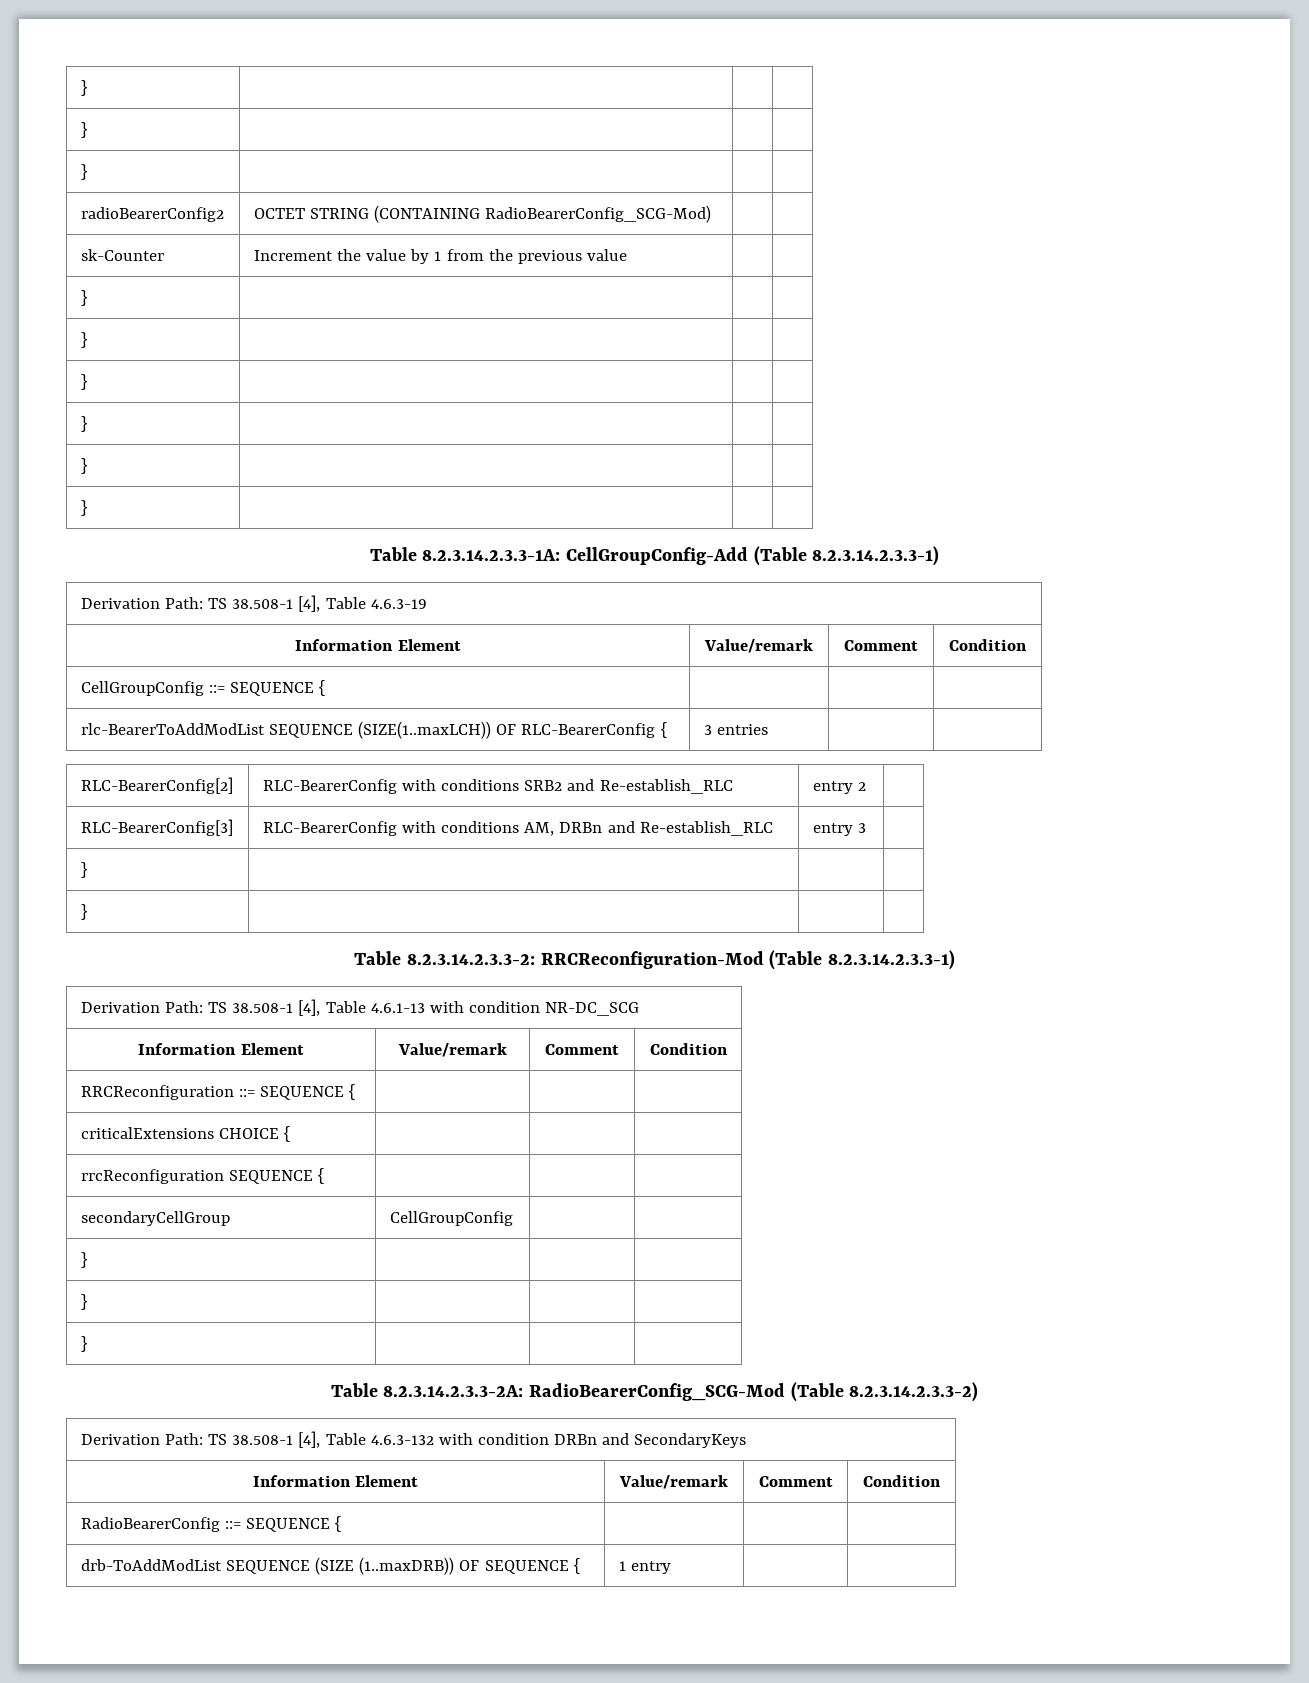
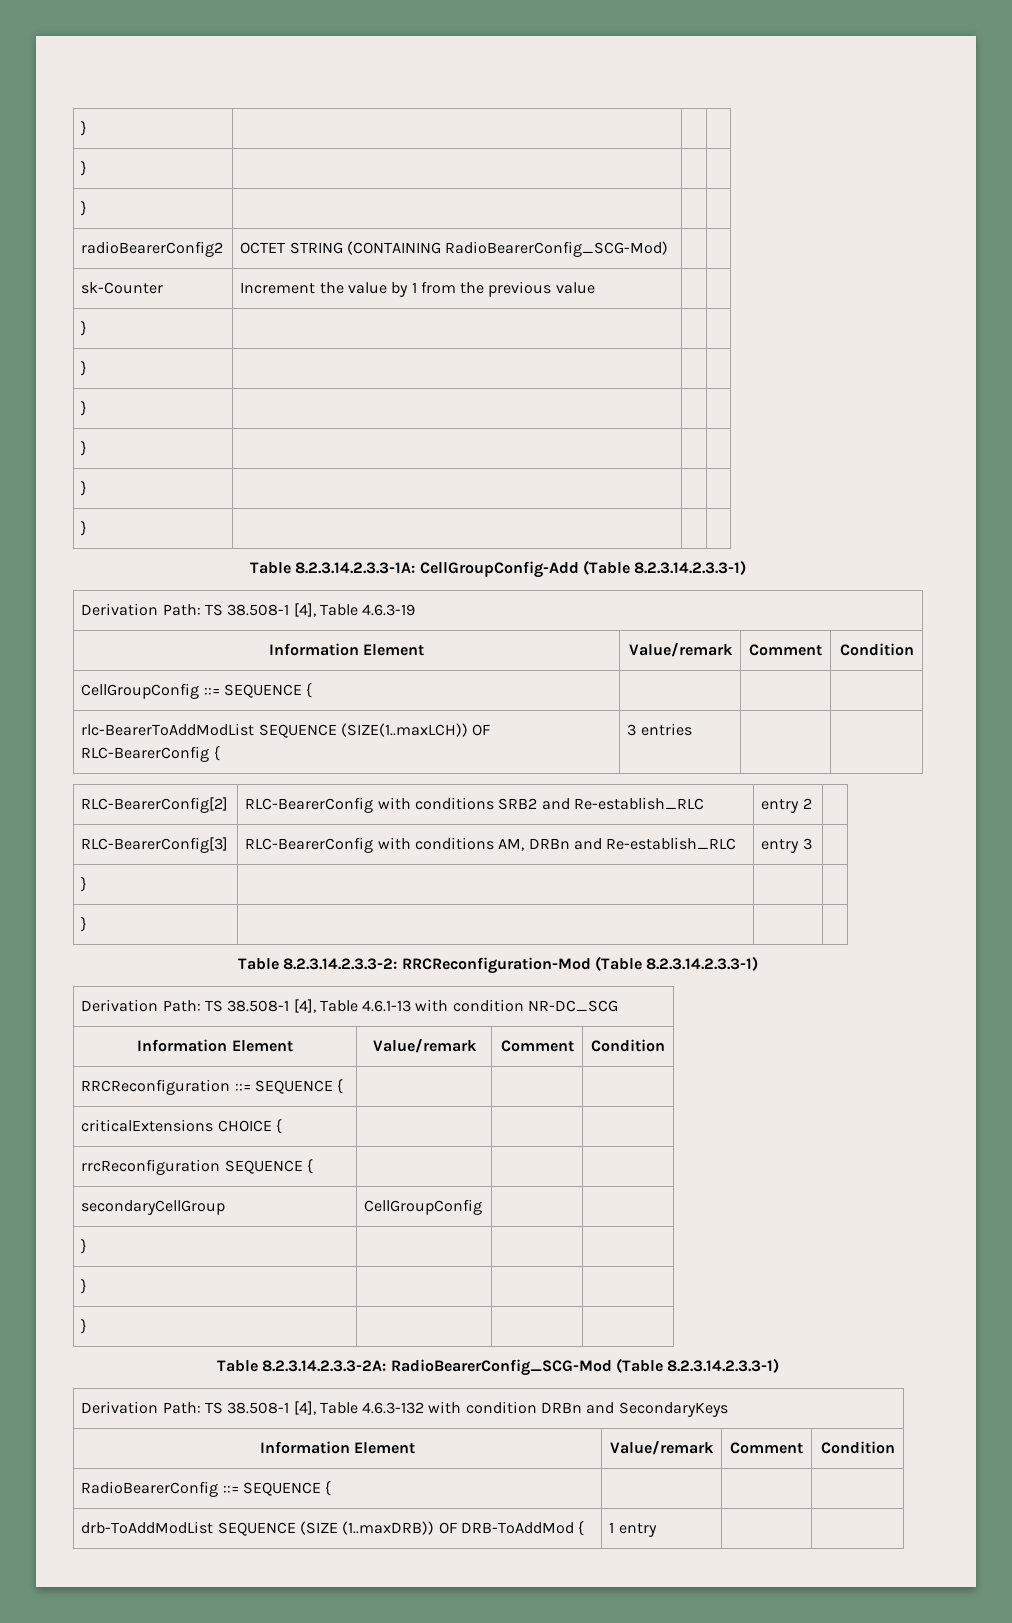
[849,1382,979,1402] 8.2.3.14.2.3.3-2) -> [667,1358,780,1373] 8.2.3.14.2.3.3-1)
[484,1560,569,1574] SEQUENCE -> [460,1522,574,1534] DRB-ToAddMod

